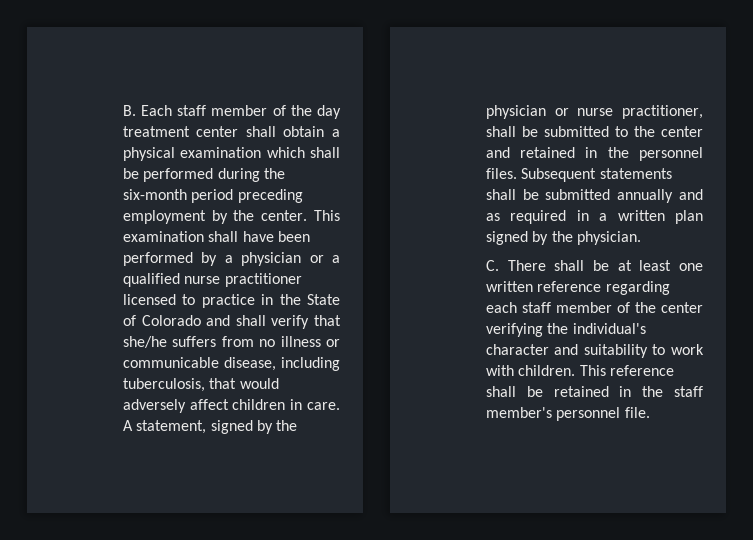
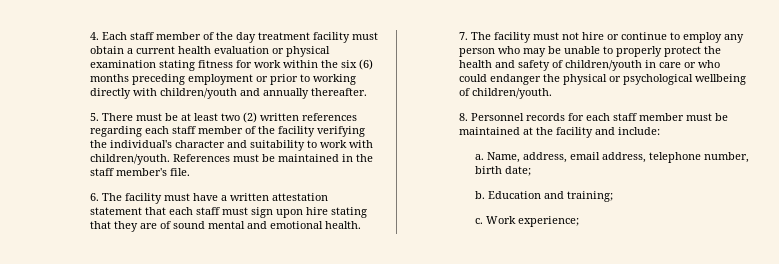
[122,105,136,116] B. -> [89,32,99,40] 4.
[196,126,340,137] [122,147,340,161] [122,168,285,182] [122,189,303,203] [122,210,340,224] [122,231,310,242] [122,252,340,266] [122,273,302,287] [122,294,340,308] [122,315,342,329] [122,336,341,348] [122,357,340,371] [122,378,279,392] [122,399,340,413] [122,420,298,434] [485,105,703,119] [485,126,703,137] [485,147,703,161] [485,168,672,182] [485,189,703,203] [485,210,703,224] [485,231,641,245] [485,260,703,271] [485,281,602,292] center shall obtain a physical examination which shall be performed during the six-month period preceding employment by the center. This examination shall have been performed by a physician or a qualified nurse practitioner licensed to practice in the State of Colorado and shall verify that she/he suffers from no illness or communicable disease, including tuberculosis, that would adversely affect children in care. A statement, signed by the physician or nurse practitioner, shall be submitted to the center and retained in the personnel files. Subsequent statements shall be submitted annually and as required in a written plan signed by the physician. // C. There shall be at least one written reference -> [312,32,378,43] [89,46,330,57] [89,59,373,71] [89,74,356,85] [89,88,367,99] [89,112,357,123] facility must obtain a current health evaluation or physical examination stating fitness for work within the six (6) months preceding employment or prior to working directly with children/youth and annually thereafter. // 5. There must be at least two (2) written references
[661,302,703,313] center -> [277,126,315,137] facility
[518,365,674,376] [485,386,609,397] children. This reference shall be retained -> [89,154,339,165] children/youth. References must be maintained
[556,407,621,421] personnel -> (167, 172) none
(650, 412) none -> [89,193,328,204] [89,207,367,218] [89,221,361,232] [458,32,744,43] [458,46,721,57] [458,60,720,71] [458,74,746,85] [458,88,552,99] [458,113,728,121] [458,127,660,138] [474,152,749,163] [474,166,531,176] [474,191,613,202] [474,216,579,227] // 6. The facility must have a written attestation statement that each staff must sign upon hire stating that they are of sound mental and emotional health. // 7. The facility must not hire or continue to employ any person who may be unable to properly protect the health and safety of children/youth in care or who could endanger the physical or psychological wellbeing of children/youth. // 8. Personnel records for each staff member must be maintained at the facility and include: // a. Name, address, email address, telephone number, birth date; // b. Education and training; // c. Work experience;

